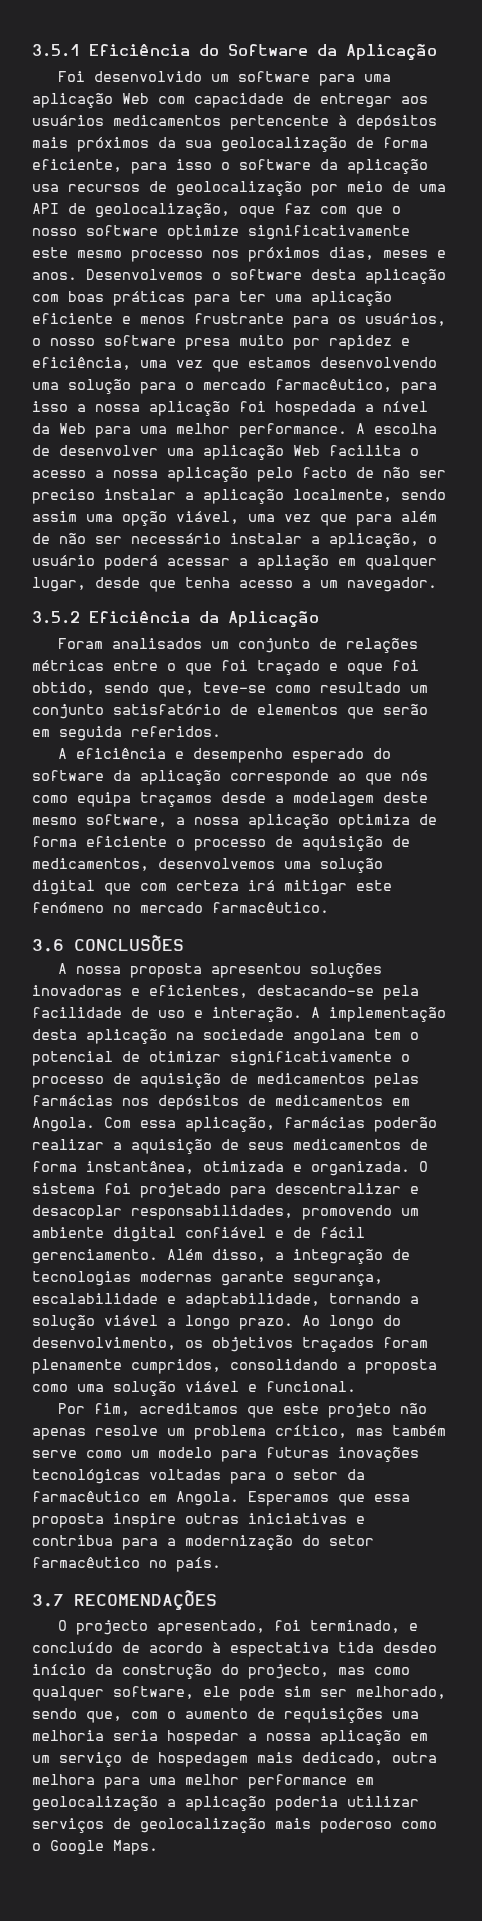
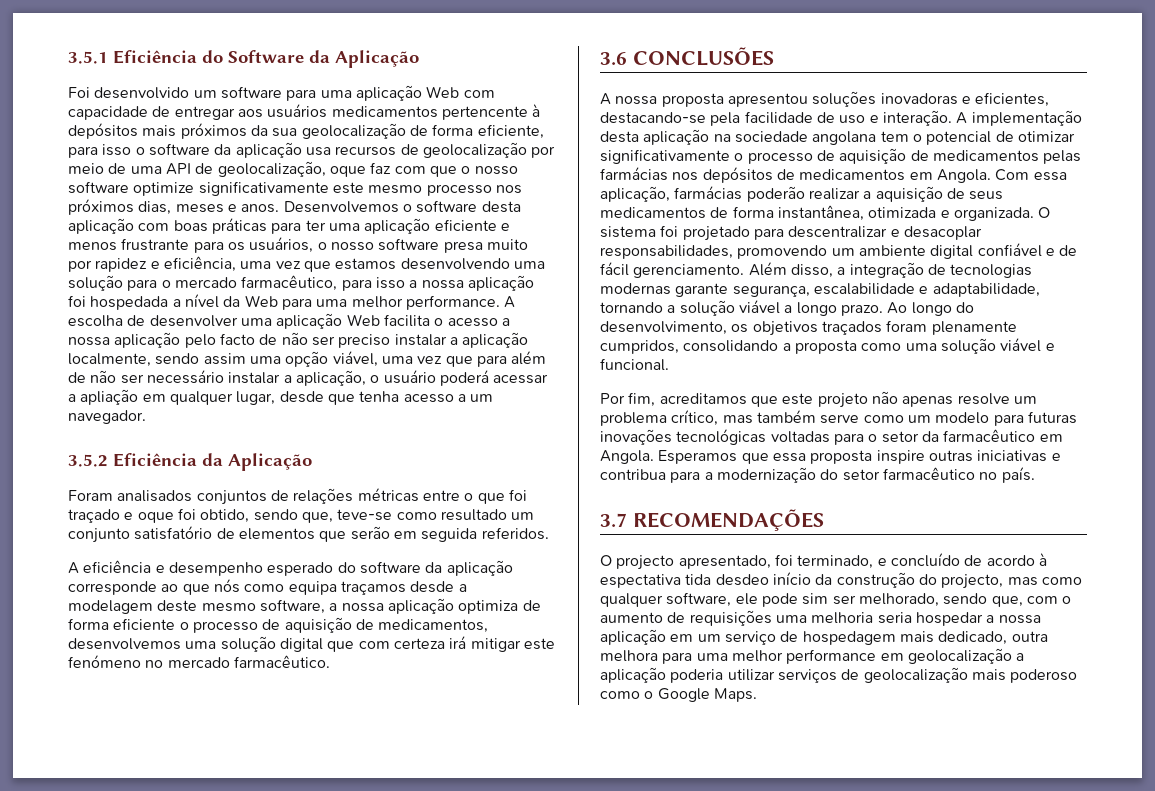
[211,638,311,653] um conjunto -> [196,490,267,505] conjuntos

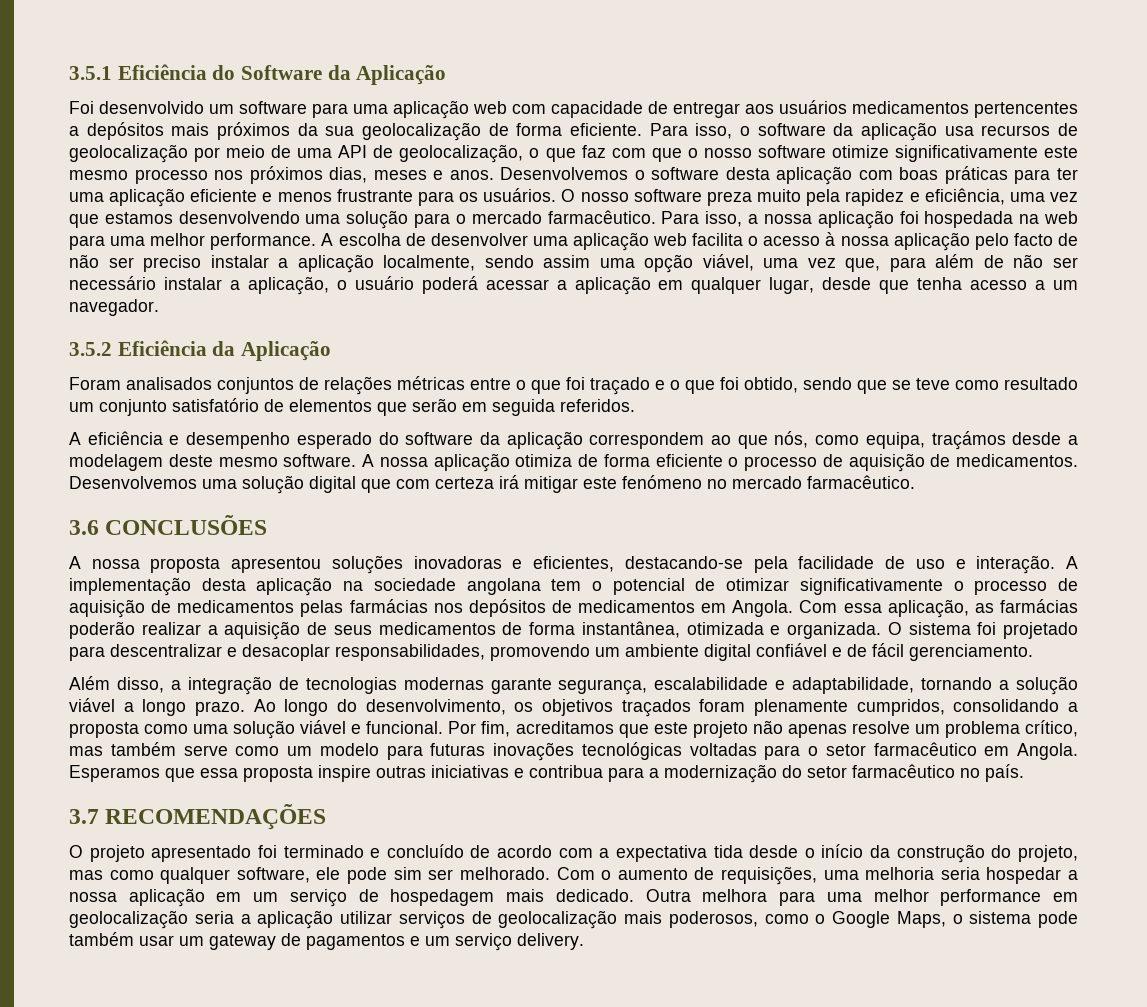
[426,86,460,98] Web -> [473,101,507,114] web
[441,104,541,120] pertencente à -> [974,102,1078,118] [69,126,79,136] pertencentes a
[477,124,544,139] [68,144,132,158] eficiente, para isso -> [570,123,733,139] eficiente. Para isso,
[329,166,366,177] oque -> [529,148,576,162] o que
[133,182,195,196] optimize -> [831,145,889,158] otimize
[249,237,528,253] [68,260,92,272] usuários, o nosso software presa muito por -> [483,188,841,206] usuários. O nosso software preza muito pela
[241,275,405,291] farmacêutico, para isso -> [547,210,743,227] farmacêutico. Para isso,
[172,294,278,308] a nível da Web -> [1019,211,1079,224] na web
[346,314,380,326] Web -> [653,233,688,246] web
[501,318,510,326] a -> [825,232,836,246] à
[445,356,473,367] que -> [845,258,881,272] que,
[80,389,139,405] apliação -> [574,276,651,295] aplicação
[137,512,174,523] oque -> [670,380,715,394] o que
[301,509,393,523] que, teve-se -> [857,378,950,394] que se teve
[68,581,157,595] corresponde -> [589,432,705,449] correspondem
[213,579,406,595] nós como equipa traçamos -> [774,431,1006,450] nós, como equipa, traçámos
[259,598,519,614] software, a nossa aplicação optimiza -> [283,453,573,472] software. A nossa aplicação otimiza
[378,619,489,633] [68,638,181,650] medicamentos, desenvolvemos -> [956,454,1078,467] [69,476,197,489] medicamentos. Desenvolvemos
(670, 194) none -> [974,603,994,613] as
(745, 271) none -> (1033, 652) //
(669, 364) // -> (444, 727) none
[921,431,939,442] da -> (866, 750) none
[616,553,1047,570] [600,574,769,588] projecto apresentado, foi terminado, e concluído de acordo à espectativa tida desdeo -> [89,844,815,862] projeto apresentado foi terminado e concluído de acordo com a expectativa tida desde o
[941,574,1004,589] projecto, -> [1018,845,1079,862] projeto,
[858,593,1058,607] melhorado, sendo que, com -> [459,867,595,880] melhorado. Com
[689,610,772,626] requisições -> [720,866,817,885] requisições,
[938,631,1048,645] dedicado, outra -> [555,889,691,902] dedicado. Outra
[1016,653,1025,661] [600,667,724,683] a aplicação poderia -> [194,910,334,929] seria a aplicação
[1010,669,1078,683] poderoso -> [668,911,758,928] poderosos,
[713,688,757,702] Maps. -> [896,911,1078,928] [69,932,584,951] Maps, o sistema pode também usar um gateway de pagamentos e um serviço delivery.

